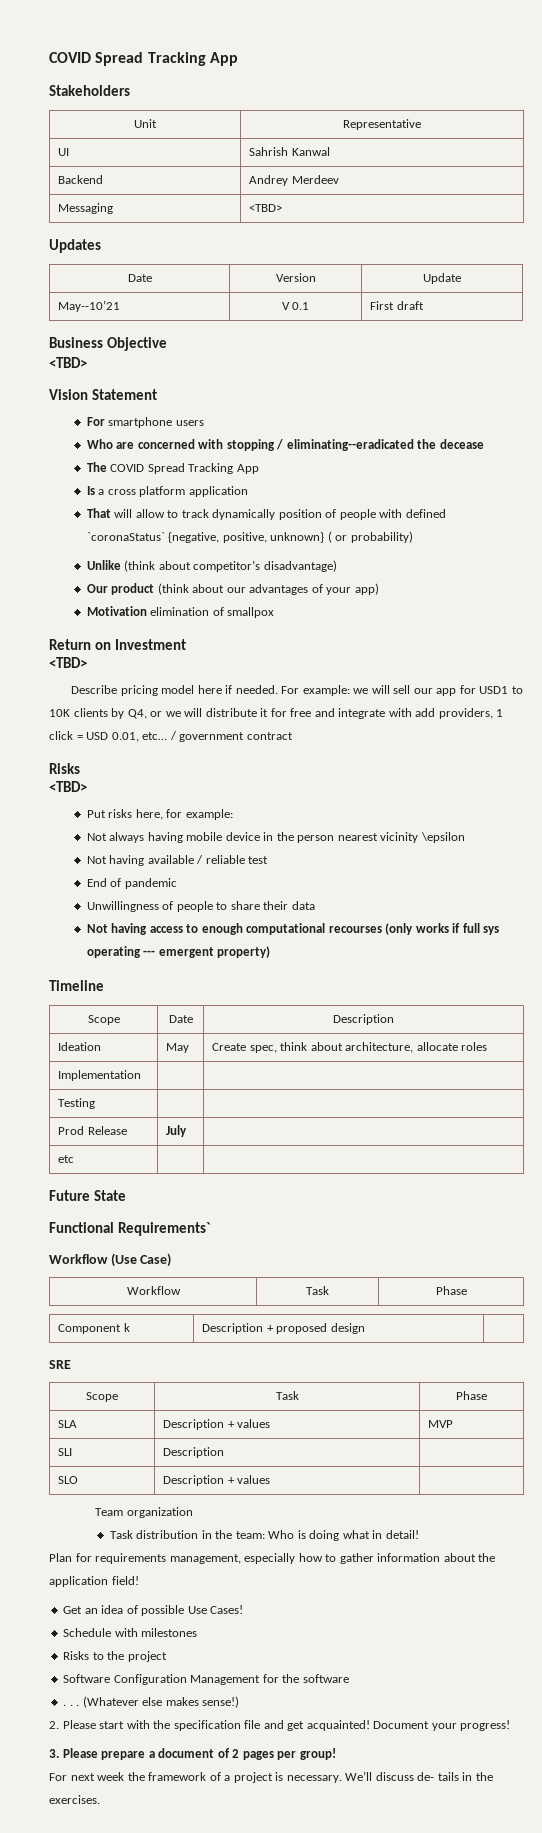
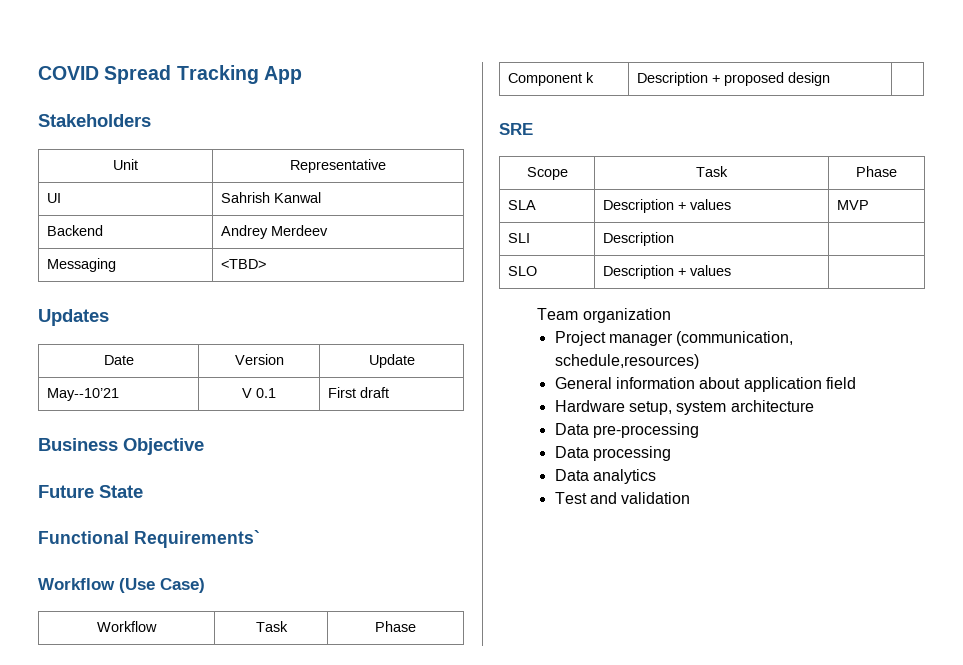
[49,357,87,368] [49,389,157,400] [86,417,204,428] [86,439,484,451] [86,462,259,474] [86,486,248,497] [86,508,446,520] [86,531,413,543] [86,560,337,572] [86,583,379,595] [86,606,275,618] [49,639,186,650] [49,657,87,668] [71,685,523,696] [49,708,504,719] [49,731,293,742] [49,763,80,774] [49,781,87,792] [86,809,233,820] [86,832,465,843] [86,855,269,866] [86,878,177,889] [86,901,315,912] [86,923,500,935] [86,946,271,958] [49,980,104,991] [87,1015,120,1025] [168,1015,193,1023] [333,1014,394,1025] [58,1042,102,1051] [166,1043,190,1053] [212,1042,488,1053] [58,1070,142,1081] [58,1098,96,1109] [58,1126,127,1135] [166,1125,188,1137] [58,1155,75,1163] // <TBD> // Vision Statement // For smartphone users // Who are concerned with stopping / eliminating--eradicated the decease // The COVID Spread Tracking App // Is a cross platform application // That will allow to track dynamically position of people with defined `coronaStatus` {negative, positive, unknown} ( or probability) // Unlike (think about competitor’s disadvantage) // Our product (think about our advantages of your app) // Motivation elimination of smallpox // Return on Investment // <TBD> // Describe pricing model here if needed. For example: we will sell our app for USD1 to 10K clients by Q4, or we will distribute it for free and integrate with add providers, 1 click = USD 0.01, etc… / government contract // Risks // <TBD> // Put risks here, for example: // Not always having mobile device in the person nearest vicinity \epsilon // Not having available / reliable test // End of pandemic // Unwillingness of people to share their data // Not having access to enough computational recourses (only works if full sys operating --- emergent property) // Timeline // Scope | Date | Description // Ideation | May | Create spec, think about architecture, allocate roles // Implementation | | // Testing | | // Prod Release | July | // etc | | -> (204, 446) none
[109,1530,419,1541] [49,1553,496,1564] [49,1576,139,1587] [63,1605,244,1616] [63,1628,198,1637] [63,1651,167,1662] [63,1674,349,1685] [63,1696,240,1708] [49,1720,511,1731] [49,1748,336,1760] [49,1771,493,1783] [49,1795,100,1804] Task distribution in the team: Who is doing what in detail! // Plan for requirements management, especially how to gather information about the application field! // Get an idea of possible Use Cases! // Schedule with milestones // Risks to the project // Software Configuration Management for the software // . . . (Whatever else makes sense!) // 2. Please start with the specification file and get acquainted! Document your progress! // 3. Please prepare a document of 2 pages per group! // For next week the framework of a project is necessary. We’ll discuss de- tails in the exercises. -> [554,331,794,346] [554,354,699,369] [554,377,857,392] [554,400,814,415] [554,423,700,438] [554,446,672,461] [554,469,657,484] [554,492,691,504] Project manager (communication, schedule,resources) // General information about application field // Hardware setup, system architecture // Data pre-processing // Data processing // Data analytics // Test and validation

